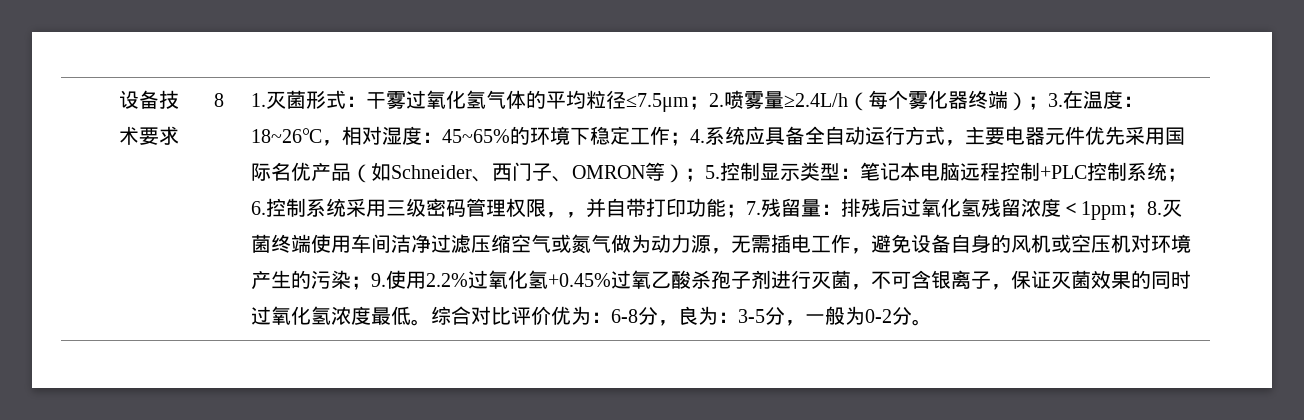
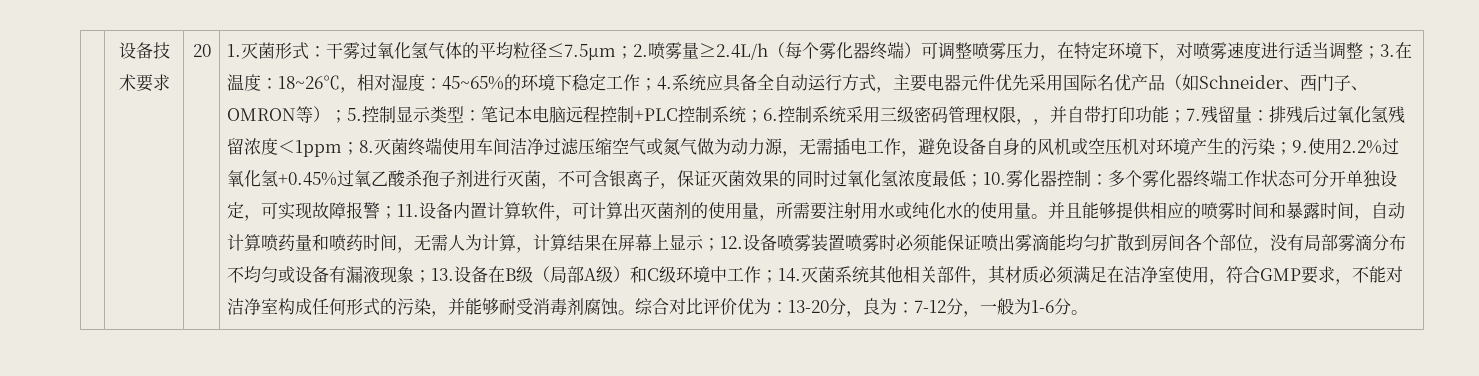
[213,93,224,107] 8 -> [192,44,211,57] 20
(1028, 101) none -> [921,42,1364,61] 可调整喷雾压力，在特定环境下，对喷雾速度进行适当调整
(411, 315) none -> [966,169,1398,188] [227,202,1406,221] [227,234,1407,253] [227,265,1404,285] [227,298,620,317] ；10.雾化器控制：多个雾化器终端工作状态可分开单独设定，可实现故障报警；11.设备内置计算软件，可计算出灭菌剂的使用量，所需要注射用水或纯化水的使用量。并且能够提供相应的喷雾时间和暴露时间，自动计算喷药量和喷药时间，无需人为计算，计算结果在屏幕上显示；12.设备喷雾装置喷雾时必须能保证喷出雾滴能均匀扩散到房间各个部位，没有局部雾滴分布不均匀或设备有漏液现象；13.设备在B级（局部A级）和C级环境中工作；14.灭菌系统其他相关部件，其材质必须满足在洁净室使用，符合GMP要求，不能对洁净室构成任何形式的污染，并能够耐受消毒剂腐蚀
[610,309,638,323] 6-8 -> [788,300,830,313] 13-20
[737,309,765,323] 3-5 -> [914,300,947,313] 7-12
[864,309,892,323] 0-2 -> [1031,300,1055,313] 1-6

